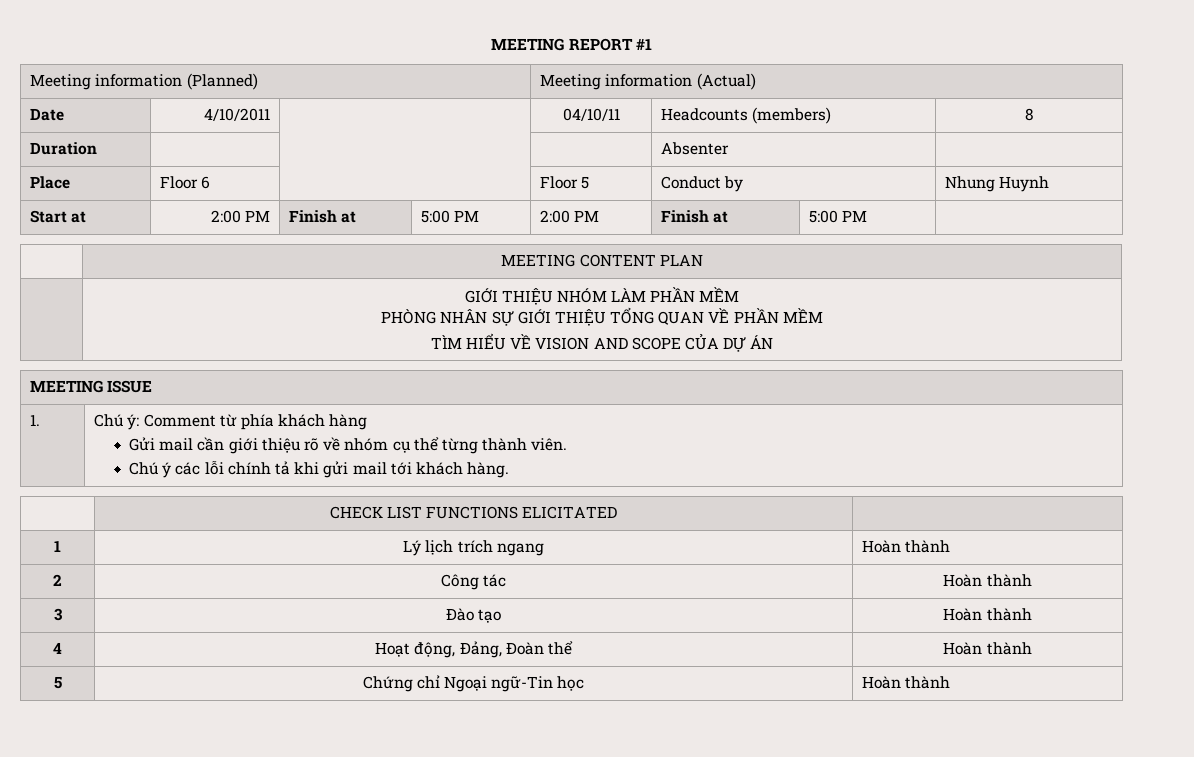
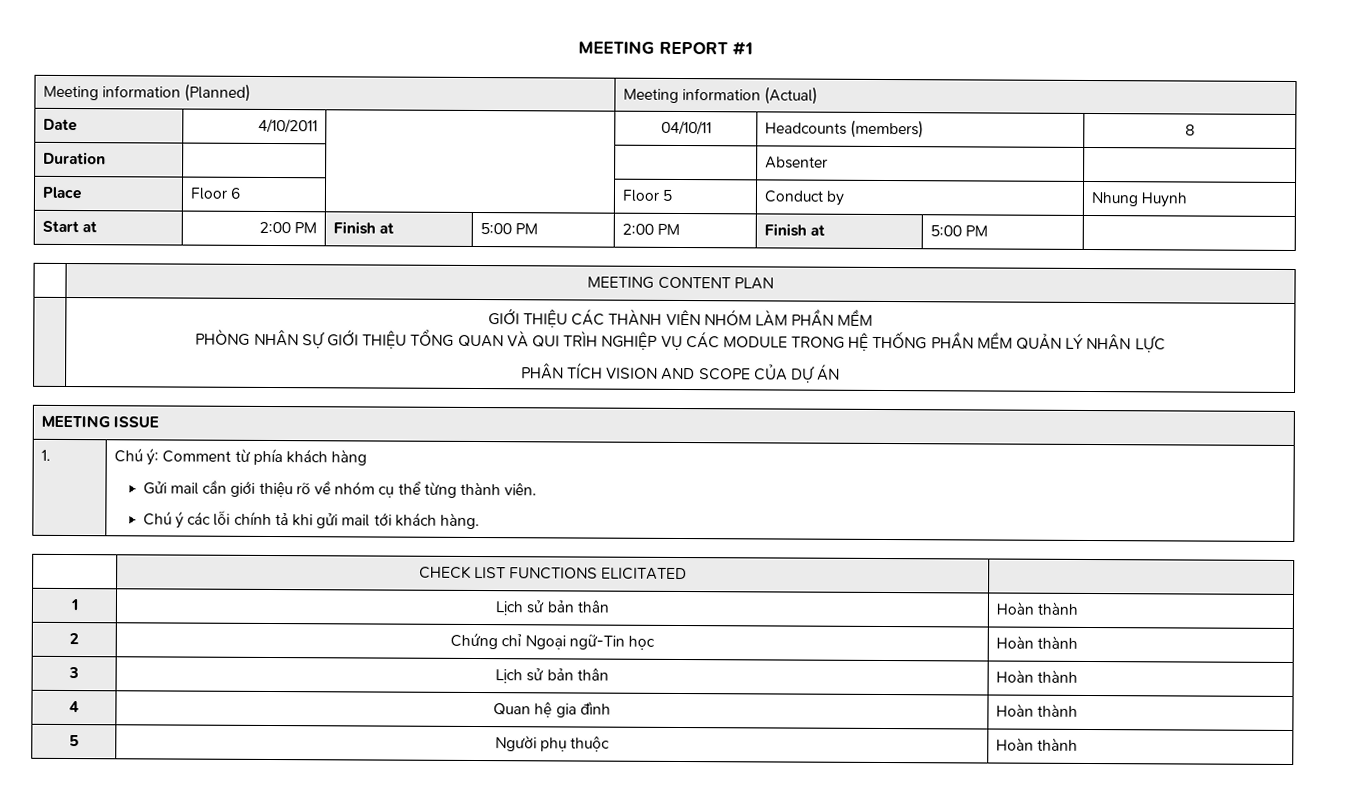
(553, 296) none -> [571,308,701,326] CÁC THÀNH VIÊN
[708,308,823,323] [430,333,532,350] VỀ PHẦN MỀM // TÌM HIỂU VỀ -> [506,330,1166,353] [520,362,604,380] VÀ QUI TRÌH NGHIỆP VỤ CÁC MODULE TRONG HỆ THỐNG PHẦN MỀM QUẢN LÝ NHÂN LỰC // PHÂN TÍCH
[403,540,544,556] Lý lịch trích ngang -> [495,599,609,616] Lịch sử bản thân
[440,574,507,590] [943,574,1032,587] [53,608,63,621] [445,608,502,623] [943,608,1032,621] [53,642,62,654] [375,641,573,658] [943,642,1032,655] [53,676,62,689] | Công tác | Hoàn thành // 3 | Đào tạo | Hoàn thành // 4 | Hoạt động, Đảng, Đoàn thể | Hoàn thành // 5 -> (79, 639) none
(951, 682) none -> [68,667,79,679] [495,667,609,684] [996,669,1079,683] [69,701,79,713] [493,701,611,718] [996,703,1079,717] [69,735,79,747] [494,735,611,752] [996,737,1079,751] // 3 | Lịch sử bản thân | Hoàn thành // 4 | Quan hệ gia đình | Hoàn thành // 5 | Người phụ thuộc | Hoàn thành

